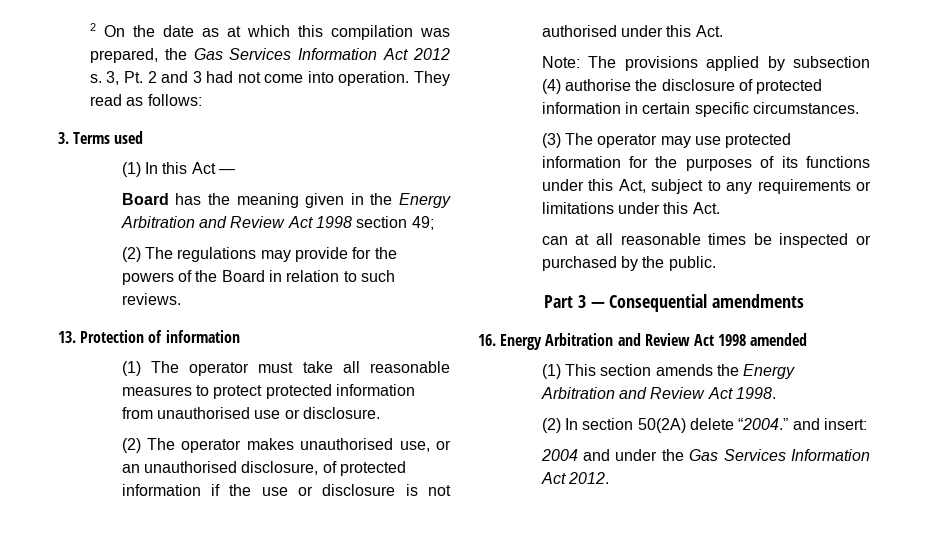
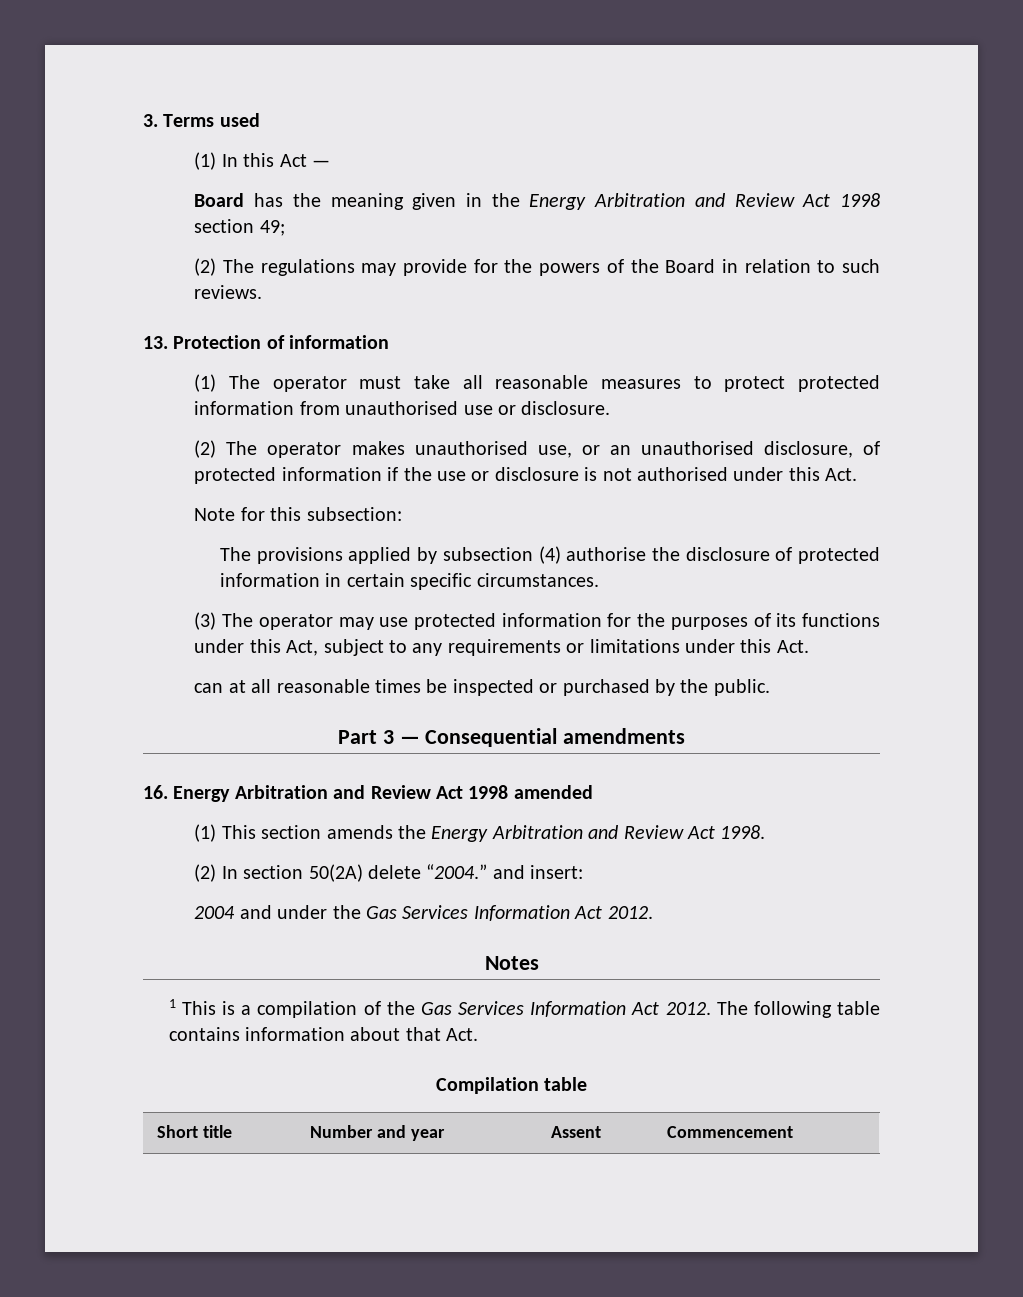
[89,23,450,40] [89,48,450,63] [89,71,451,86] [89,94,202,106] 2 On the date as at which this compilation was prepared, the Gas Services Information Act 2012 s. 3, Pt. 2 and 3 had not come into operation. They read as follows: // -> (143, 120) none
[541,56,580,68] Note: -> [194,507,402,521] Note for this subsection: //
(610, 478) none -> [484,956,539,970] [168,999,880,1018] [168,1027,479,1041] [435,1077,588,1094] [157,1125,233,1138] [310,1125,446,1141] [551,1126,602,1138] [667,1126,794,1138] // Notes // 1 This is a compilation of the Gas Services Information Act 2012. The following table contains information about that Act. // Compilation table // Short title | Number and year | Assent | Commencement

